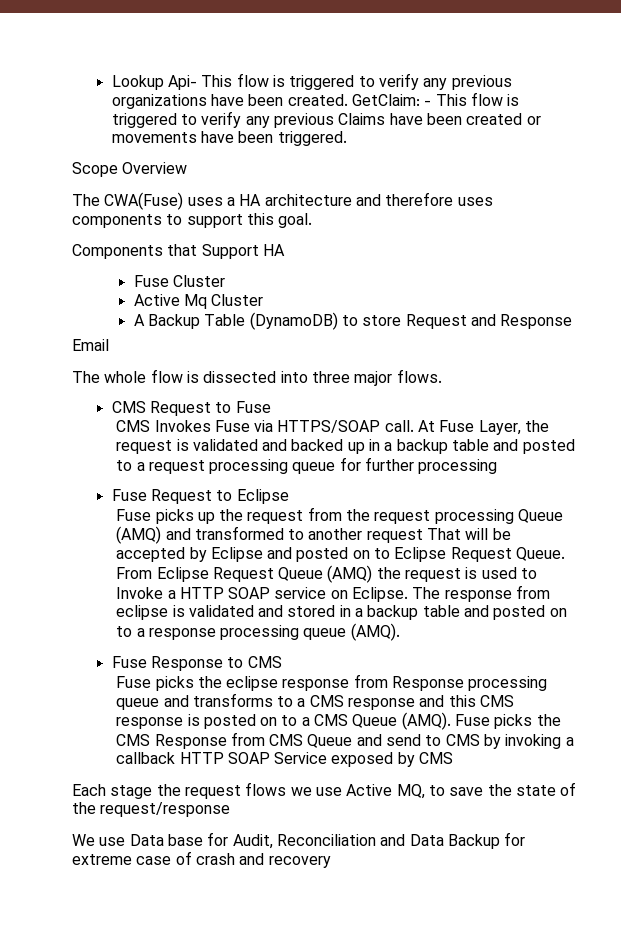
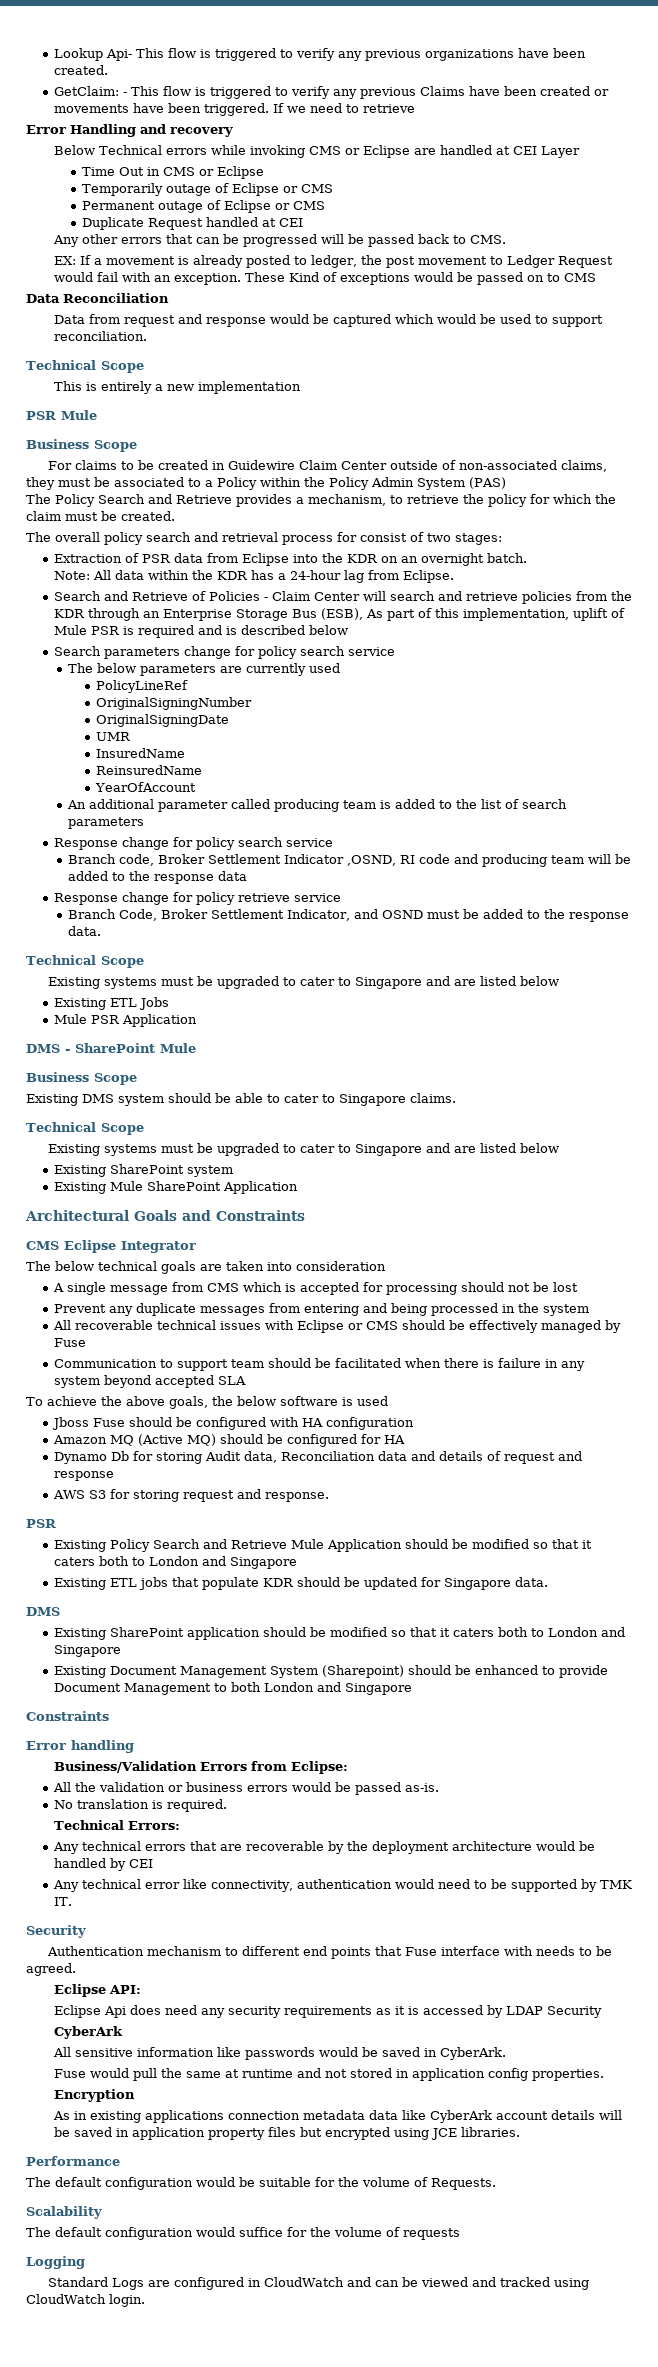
(348, 100) none -> (108, 70) //
[72,162,188,177] [72,192,493,210] [72,213,313,228] [72,244,285,259] [133,275,226,287] [133,294,264,309] [133,312,573,330] [72,339,109,351] [72,369,442,386] [111,401,271,416] [116,420,550,435] [116,439,575,454] [116,457,498,474] [111,489,289,504] [116,507,564,524] [116,526,511,544] [116,547,566,562] [116,565,538,583] [116,585,551,602] [116,605,567,620] [116,623,400,641] [111,656,282,671] [116,674,548,691] [116,693,515,710] [116,712,561,730] [116,732,574,749] [116,752,454,767] [72,782,577,799] [72,802,231,817] [72,832,526,849] [72,851,331,868] // Scope Overview // The CWA(Fuse) uses a HA architecture and therefore uses components to support this goal. // Components that Support HA // Fuse Cluster // Active Mq Cluster // A Backup Table (DynamoDB) to store Request and Response // Email // The whole flow is dissected into three major flows. // CMS Request to Fuse // CMS Invokes Fuse via HTTPS/SOAP call. At Fuse Layer, the request is validated and backed up in a backup table and posted to a request processing queue for further processing // Fuse Request to Eclipse // Fuse picks up the request from the request processing Queue (AMQ) and transformed to another request That will be accepted by Eclipse and posted on to Eclipse Request Queue. From Eclipse Request Queue (AMQ) the request is used to Invoke a HTTP SOAP service on Eclipse. The response from eclipse is validated and stored in a backup table and posted on to a response processing queue (AMQ). // Fuse Response to CMS // Fuse picks the eclipse response from Response processing queue and transforms to a CMS response and this CMS response is posted on to a CMS Queue (AMQ). Fuse picks the CMS Response from CMS Queue and send to CMS by invoking a callback HTTP SOAP Service exposed by CMS // Each stage the request flows we use Active MQ, to save the state of the request/response // We use Data base for Audit, Reconciliation and Data Backup for extreme case of crash and recovery -> [272,103,415,113] [26,124,233,137] [54,145,581,158] [82,166,265,179] [82,183,334,196] [82,200,326,213] [82,217,304,230] [53,234,507,247] [54,255,614,268] [54,272,597,285] [26,293,169,303] [54,314,604,327] [54,331,148,341] [26,360,144,373] [54,381,302,394] [26,410,97,420] [26,439,137,452] [47,460,607,472] [26,477,506,490] [26,494,616,507] [26,511,175,521] [26,532,502,545] [53,553,527,566] [54,570,455,583] [53,591,632,604] [53,608,625,621] [53,625,348,638] [53,646,395,659] [67,663,340,676] [96,680,189,693] [96,697,253,710] [96,714,230,727] [96,732,132,741] [96,748,186,758] [96,765,203,775] [95,782,197,792] [66,799,567,812] [67,817,144,829] [53,837,333,850] [67,854,631,867] [67,871,247,884] [53,892,341,905] [67,909,629,922] [67,926,101,936] [26,955,144,968] [47,976,559,989] [53,997,169,1010] [53,1014,197,1027] [26,1043,196,1053] [26,1072,137,1085] [26,1093,456,1106] [26,1122,144,1135] [47,1143,559,1156] [53,1164,233,1177] [53,1181,298,1194] [25,1210,305,1221] [26,1240,196,1253] [26,1261,386,1274] [52,1282,578,1295] [53,1303,589,1316] [52,1320,621,1333] [53,1338,86,1347] [53,1358,585,1371] [53,1375,246,1388] [26,1396,388,1409] [51,1417,414,1430] [52,1434,405,1447] [53,1451,582,1464] [53,1471,114,1481] [52,1489,329,1502] [26,1519,56,1528] [53,1539,592,1552] [53,1556,297,1569] [53,1577,548,1590] [26,1607,60,1616] [53,1627,625,1640] [53,1645,121,1657] [53,1665,608,1678] [53,1682,412,1695] [26,1711,109,1721] [26,1740,134,1753] [54,1761,349,1774] [52,1782,439,1795] [53,1799,227,1812] [54,1820,181,1830] [52,1841,595,1854] [53,1858,153,1871] [52,1879,632,1892] [53,1897,72,1906] [26,1925,86,1938] [46,1946,612,1959] [26,1963,76,1976] [54,1984,142,1997] [54,2005,603,2018] [54,2026,124,2039] [53,2047,507,2060] [54,2068,605,2081] [54,2089,136,2102] [53,2110,623,2123] [54,2127,521,2140] [26,2156,120,2166] [26,2177,496,2190] [26,2206,102,2219] [26,2227,460,2240] [26,2256,85,2269] [47,2277,589,2290] [26,2294,145,2307] If we need to retrieve // Error Handling and recovery // Below Technical errors while invoking CMS or Eclipse are handled at CEI Layer // Time Out in CMS or Eclipse // Temporarily outage of Eclipse or CMS // Permanent outage of Eclipse or CMS // Duplicate Request handled at CEI // Any other errors that can be progressed will be passed back to CMS. // EX: If a movement is already posted to ledger, the post movement to Ledger Request would fail with an exception. These Kind of exceptions would be passed on to CMS // Data Reconciliation // Data from request and response would be captured which would be used to support reconciliation. // Technical Scope // This is entirely a new implementation // PSR Mule // Business Scope // For claims to be created in Guidewire Claim Center outside of non-associated claims, they must be associated to a Policy within the Policy Admin System (PAS) // The Policy Search and Retrieve provides a mechanism, to retrieve the policy for which the claim must be created. // The overall policy search and retrieval process for consist of two stages: // Extraction of PSR data from Eclipse into the KDR on an overnight batch. // Note: All data within the KDR has a 24-hour lag from Eclipse. // Search and Retrieve of Policies - Claim Center will search and retrieve policies from the KDR through an Enterprise Storage Bus (ESB), As part of this implementation, uplift of Mule PSR is required and is described below // Search parameters change for policy search service // The below parameters are currently used // PolicyLineRef // OriginalSigningNumber // OriginalSigningDate // UMR // InsuredName // ReinsuredName // YearOfAccount // An additional parameter called producing team is added to the list of search parameters // Response change for policy search service // Branch code, Broker Settlement Indicator ,OSND, RI code and producing team will be added to the response data // Response change for policy retrieve service // Branch Code, Broker Settlement Indicator, and OSND must be added to the response data. // Technical Scope // Existing systems must be upgraded to cater to Singapore and are listed below // Existing ETL Jobs // Mule PSR Application // DMS - SharePoint Mule // Business Scope // Existing DMS system should be able to cater to Singapore claims. // Technical Scope // Existing systems must be upgraded to cater to Singapore and are listed below // Existing SharePoint system // Existing Mule SharePoint Application // Architectural Goals and Constraints // CMS Eclipse Integrator // The below technical goals are taken into consideration // A single message from CMS which is accepted for processing should not be lost // Prevent any duplicate messages from entering and being processed in the system // All recoverable technical issues with Eclipse or CMS should be effectively managed by Fuse // Communication to support team should be facilitated when there is failure in any system beyond accepted SLA // To achieve the above goals, the below software is used // Jboss Fuse should be configured with HA configuration // Amazon MQ (Active MQ) should be configured for HA // Dynamo Db for storing Audit data, Reconciliation data and details of request and response // AWS S3 for storing request and response. // PSR // Existing Policy Search and Retrieve Mule Application should be modified so that it caters both to London and Singapore // Existing ETL jobs that populate KDR should be updated for Singapore data. // DMS // Existing SharePoint application should be modified so that it caters both to London and Singapore // Existing Document Management System (Sharepoint) should be enhanced to provide Document Management to both London and Singapore // Constraints // Error handling // Business/Validation Errors from Eclipse: // All the validation or business errors would be passed as-is. // No translation is required. // Technical Errors: // Any technical errors that are recoverable by the deployment architecture would be handled by CEI // Any technical error like connectivity, authentication would need to be supported by TMK IT. // Security // Authentication mechanism to different end points that Fuse interface with needs to be agreed. // Eclipse API: // Eclipse Api does need any security requirements as it is accessed by LDAP Security // CyberArk // All sensitive information like passwords would be saved in CyberArk. // Fuse would pull the same at runtime and not stored in application config properties. // Encryption // As in existing applications connection metadata data like CyberArk account details will be saved in application property files but encrypted using JCE libraries. // Performance // The default configuration would be suitable for the volume of Requests. // Scalability // The default configuration would suffice for the volume of requests // Logging // Standard Logs are configured in CloudWatch and can be viewed and tracked using CloudWatch login.

